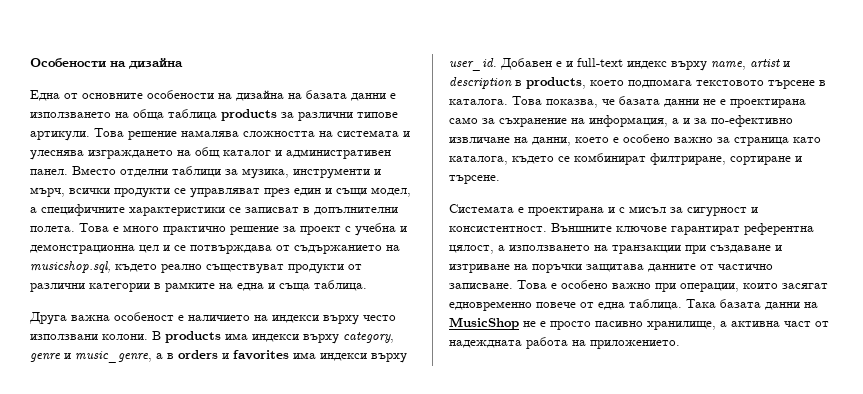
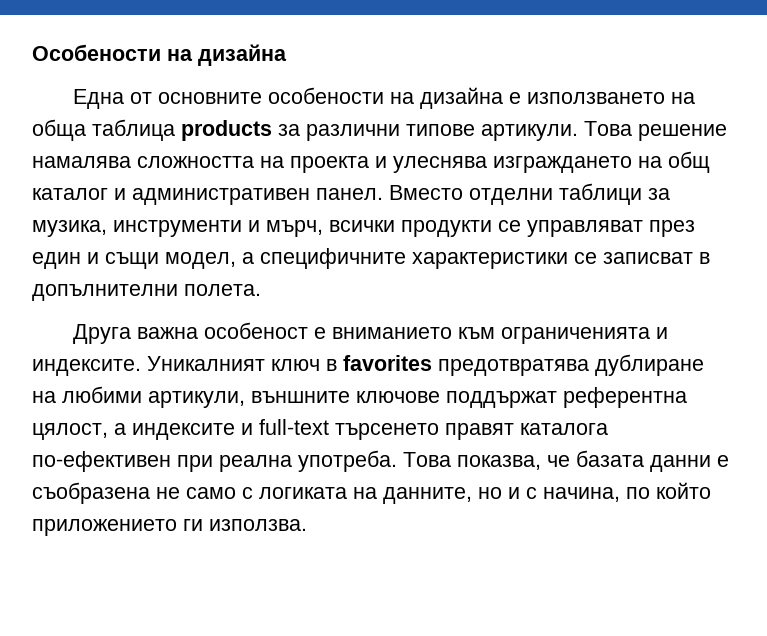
[288,90,386,101] на базата данни -> (504, 98) none
[337,130,399,137] системата -> [290,156,369,173] проекта
[79,223,407,236] [30,244,400,254] [30,261,362,274] [30,280,367,292] [29,312,396,325] [30,331,394,344] [30,350,407,363] [449,58,790,71] [449,77,826,89] [449,99,508,105] Това е много практично решение за проект с учебна и демонстрационна цел и се потвърждава от съдържанието на musicshop.sql, където реално съществуват продукти от различни категории в рамките на една и съща таблица. // Друга важна особеност е наличието на индекси върху често използвани колони. В products има индекси върху category, genre и music_genre, а в orders и favorites има индекси върху user_id. Добавен е и full-text индекс върху name, artist и description в products, което подпомага текстовото търсене в каталога. -> [73,322,669,344] [32,354,704,376] [32,386,687,408] [32,419,608,440] [32,450,397,472] // Друга важна особеност е вниманието към ограниченията и индексите. Уникалният ключ в favorites предотвратява дублиране на любими артикули, външните ключове поддържат референтна цялост, а индексите и full-text търсенето правят каталога по-ефективен при реална употреба.
[703,99,806,108] [449,115,793,127] [449,134,821,146] [449,153,802,165] [449,175,500,184] [449,204,758,217] [449,223,814,235] [449,245,782,254] [449,264,773,273] [449,280,828,292] [449,299,818,311] [449,317,829,330] [449,337,680,349] не е проектирана само за съхранение на информация, а и за по-ефективно извличане на данни, което е особено важно за страница като каталога, където се комбинират филтриране, сортиране и търсене. // Системата е проектирана и с мисъл за сигурност и консистентност. Външните ключове гарантират референтна цялост, а използването на транзакции при създаване и изтриване на поръчки защитава данните от частично записване. Това е особено важно при операции, които засягат едновременно повече от една таблица. Така базата данни на MusicShop не е просто пасивно хранилище, а активна част от надеждната работа на приложението. -> [717,455,729,467] [32,482,711,504] [32,519,307,536] е съобразена не само с логиката на данните, но и с начина, по който приложението ги използва.

